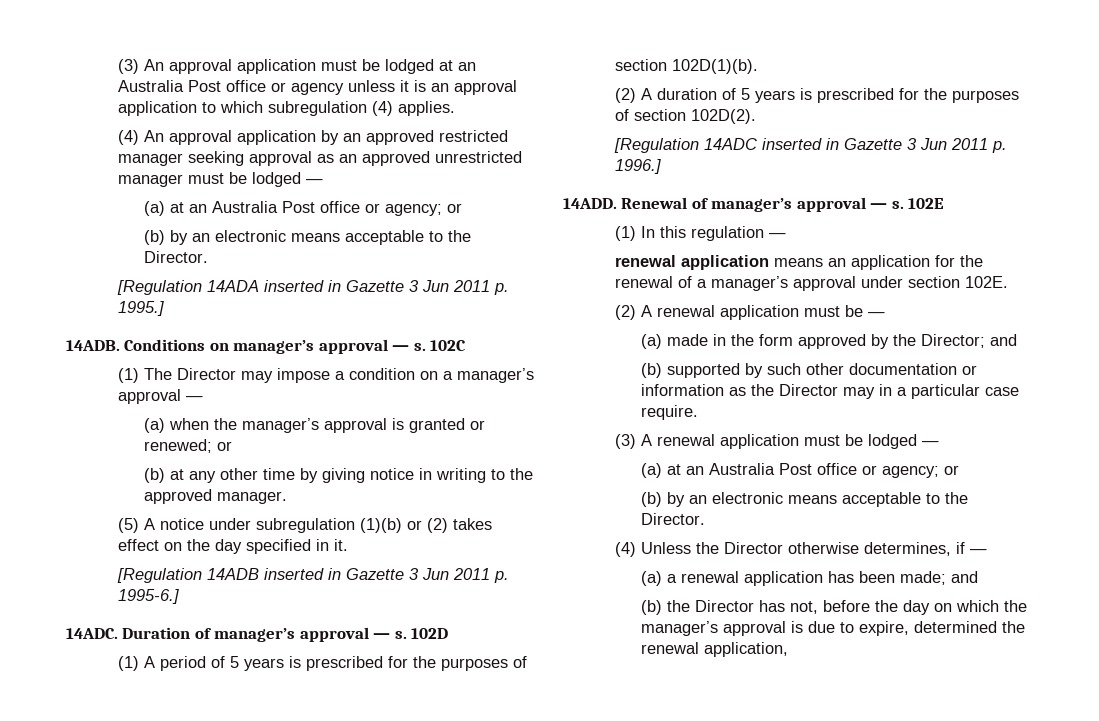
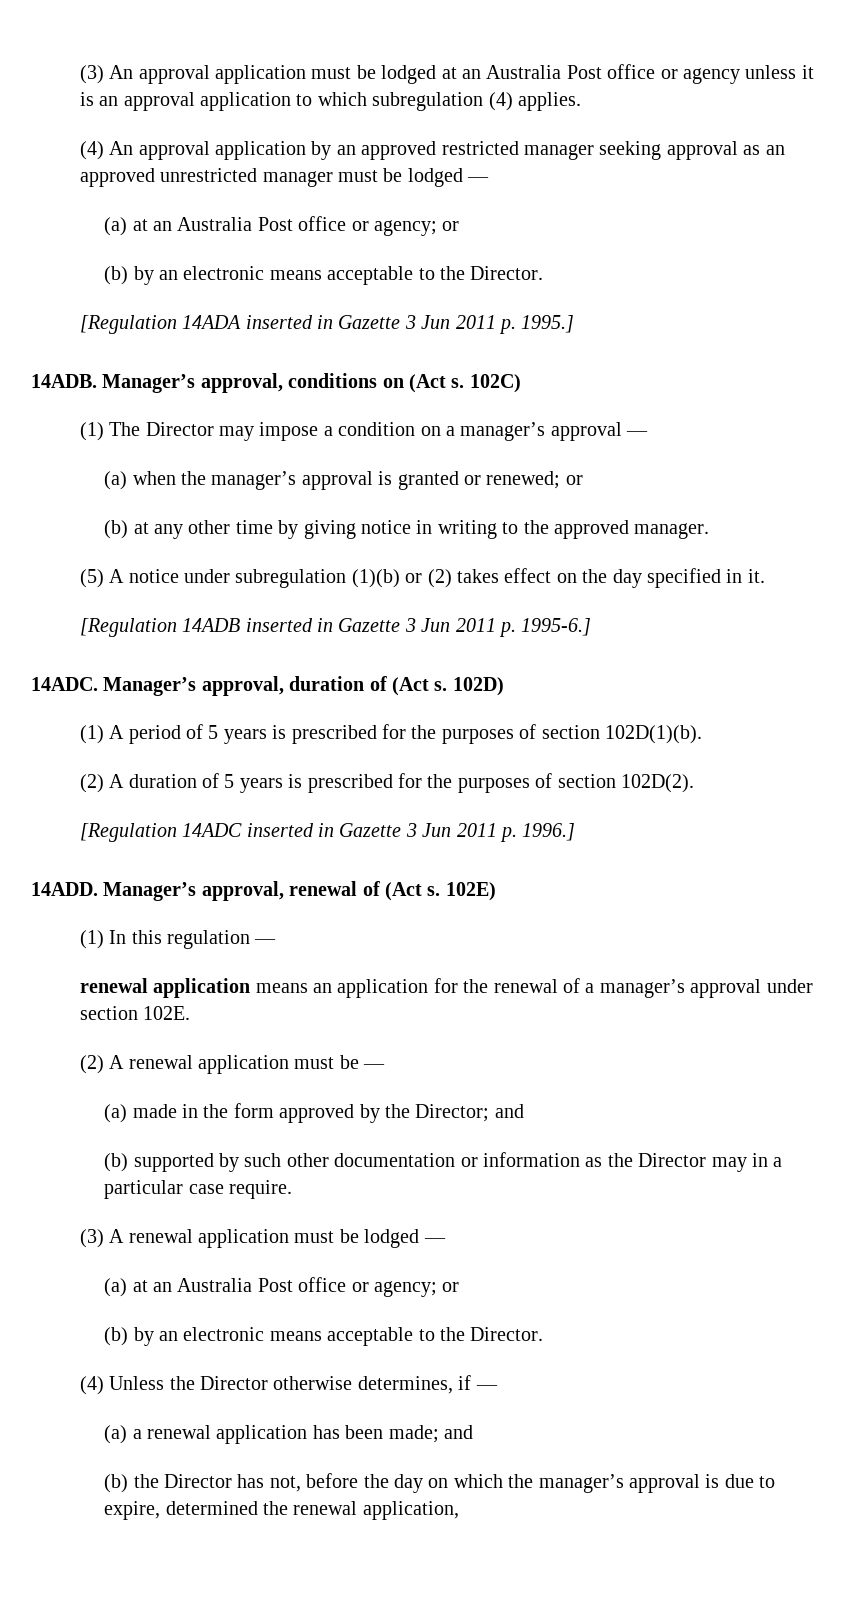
[124,339,467,354] Conditions on manager’s approval — s. 102C -> [102,373,521,393] Manager’s approval, conditions on (Act s. 102C)
[122,627,449,642] Duration of manager’s approval — s. 102D -> [103,676,504,696] Manager’s approval, duration of (Act s. 102D)
[621,197,945,212] Renewal of manager’s approval — s. 102E -> [103,881,496,901] Manager’s approval, renewal of (Act s. 102E)

